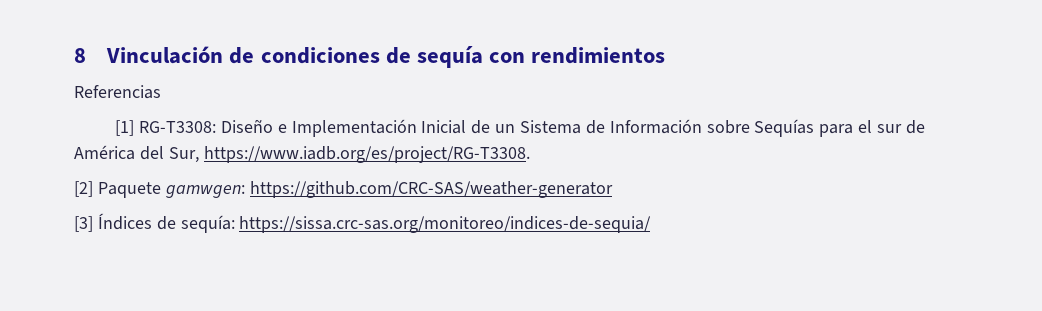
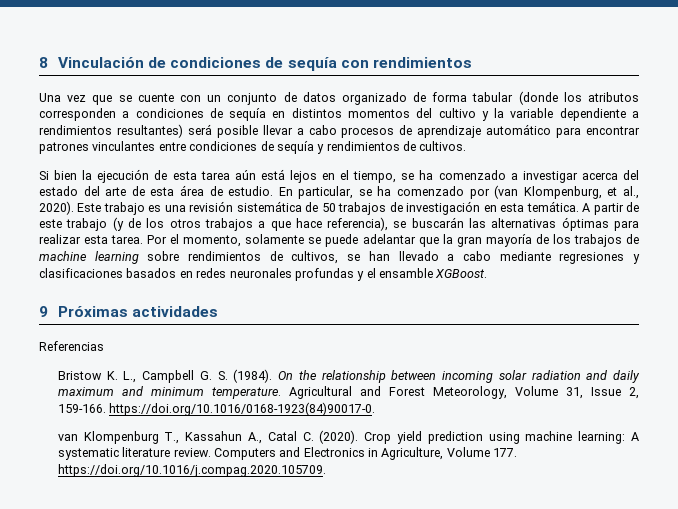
[74,85,161,99] [115,119,925,137] [74,145,530,163] [74,181,613,198] [74,213,652,233] Referencias // [1] RG-T3308: Diseño e Implementación Inicial de un Sistema de Información sobre Sequías para el sur de América del Sur, https://www.iadb.org/es/project/RG-T3308. // [2] Paquete gamwgen: https://github.com/CRC-SAS/weather-generator // [3] Índices de sequía: https://sissa.crc-sas.org/monitoreo/indices-de-sequia/ -> [39,91,639,105] [39,108,639,121] [39,124,640,138] [39,141,467,154] [39,169,639,183] [39,185,639,199] [39,201,640,215] [39,217,639,231] [39,234,639,247] [39,251,640,264] [39,268,488,281] [39,306,218,317] [39,341,104,351] [57,369,640,383] [57,386,639,399] [57,402,376,416] [57,430,639,444] [57,447,518,460] [57,464,326,477] Una vez que se cuente con un conjunto de datos organizado de forma tabular (donde los atributos corresponden a condiciones de sequía en distintos momentos del cultivo y la variable dependiente a rendimientos resultantes) será posible llevar a cabo procesos de aprendizaje automático para encontrar patrones vinculantes entre condiciones de sequía y rendimientos de cultivos. // Si bien la ejecución de esta tarea aún está lejos en el tiempo, se ha comenzado a investigar acerca del estado del arte de esta área de estudio. En particular, se ha comenzado por (van Klompenburg, et al., 2020). Este trabajo es una revisión sistemática de 50 trabajos de investigación en esta temática. A partir de este trabajo (y de los otros trabajos a que hace referencia), se buscarán las alternativas óptimas para realizar esta tarea. Por el momento, solamente se puede adelantar que la gran mayoría de los trabajos de machine learning sobre rendimientos de cultivos, se han llevado a cabo mediante regresiones y clasificaciones basados en redes neuronales profundas y el ensamble XGBoost. // 9 Próximas actividades // Referencias // Bristow K. L., Campbell G. S. (1984). On the relationship between incoming solar radiation and daily maximum and minimum temperature. Agricultural and Forest Meteorology, Volume 31, Issue 2, 159-166. https://doi.org/10.1016/0168-1923(84)90017-0. // van Klompenburg T., Kassahun A., Catal C. (2020). Crop yield prediction using machine learning: A systematic literature review. Computers and Electronics in Agriculture, Volume 177. https://doi.org/10.1016/j.compag.2020.105709.

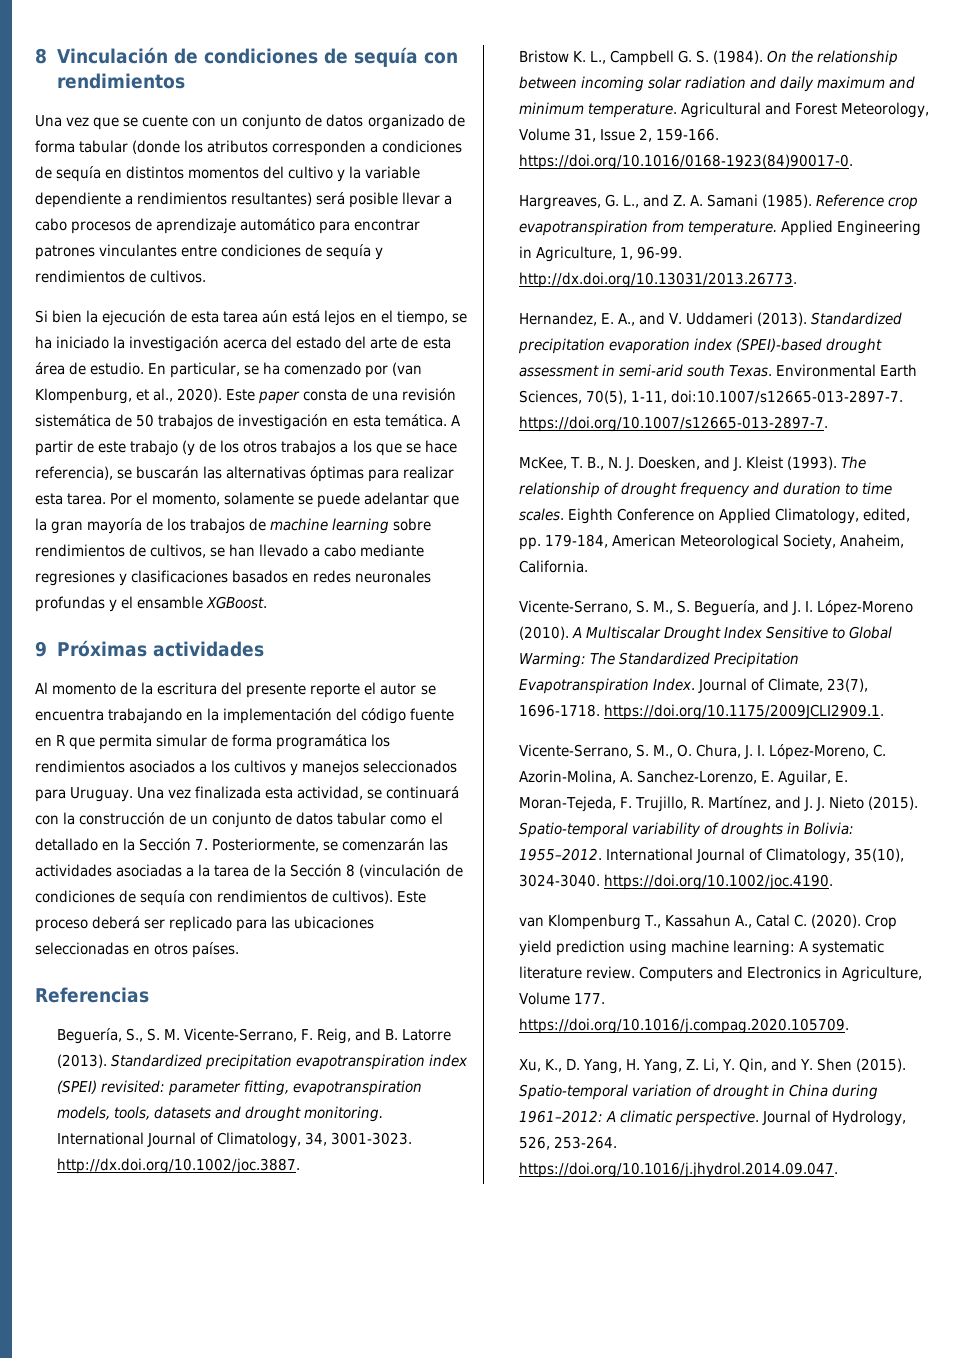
[438,170,578,183] comenzado a investigar -> [56,336,220,352] iniciado la investigación
[103,202,162,215] trabajo es -> [258,388,369,404] paper consta de
[270,221,291,231] que -> [352,440,421,456] los que se
[39,341,104,351] Referencias -> [35,682,436,698] [35,708,455,724] [35,734,391,750] [35,760,458,776] [35,786,460,802] [35,812,443,828] [35,838,449,852] [35,864,463,878] [35,890,427,906] [35,916,375,932] [35,942,240,958] [35,987,149,1003] [56,1028,452,1044] [56,1054,469,1070] [56,1080,423,1096] [56,1106,384,1122] [56,1132,413,1148] [56,1158,300,1174] Al momento de la escritura del presente reporte el autor se encuentra trabajando en la implementación del código fuente en R que permita simular de forma programática los rendimientos asociados a los cultivos y manejos seleccionados para Uruguay. Una vez finalizada esta actividad, se continuará con la construcción de un conjunto de datos tabular como el detallado en la Sección 7. Posteriormente, se comenzarán las actividades asociadas a la tarea de la Sección 8 (vinculación de condiciones de sequía con rendimientos de cultivos). Este proceso deberá ser replicado para las ubicaciones seleccionadas en otros países. // Referencias // Beguería, S., S. M. Vicente-Serrano, F. Reig, and B. Latorre (2013). Standardized precipitation evapotranspiration index (SPEI) revisited: parameter fitting, evapotranspiration models, tools, datasets and drought monitoring. International Journal of Climatology, 34, 3001-3023. http://dx.doi.org/10.1002/joc.3887.
(376, 409) none -> [518,194,919,210] [518,220,922,236] [518,246,683,262] [518,272,797,288] [518,312,903,326] [517,338,883,354] [518,364,918,377] [518,390,904,404] [518,416,828,432] [518,456,867,471] [518,482,893,498] [518,508,911,524] [518,534,905,550] [518,560,588,573] [518,600,914,616] [518,626,893,642] [518,652,800,668] [518,678,869,694] [518,704,884,720] [518,744,887,760] [518,770,849,786] [518,796,919,812] [518,822,855,838] [518,848,905,864] [518,874,833,890] // Hargreaves, G. L., and Z. A. Samani (1985). Reference crop evapotranspiration from temperature. Applied Engineering in Agriculture, 1, 96-99. http://dx.doi.org/10.13031/2013.26773. // Hernandez, E. A., and V. Uddameri (2013). Standardized precipitation evaporation index (SPEI)-based drought assessment in semi-arid south Texas. Environmental Earth Sciences, 70(5), 1-11, doi:10.1007/s12665-013-2897-7. https://doi.org/10.1007/s12665-013-2897-7. // McKee, T. B., N. J. Doesken, and J. Kleist (1993). The relationship of drought frequency and duration to time scales. Eighth Conference on Applied Climatology, edited, pp. 179-184, American Meteorological Society, Anaheim, California. // Vicente-Serrano, S. M., S. Beguería, and J. I. López-Moreno (2010). A Multiscalar Drought Index Sensitive to Global Warming: The Standardized Precipitation Evapotranspiration Index. Journal of Climate, 23(7), 1696-1718. https://doi.org/10.1175/2009JCLI2909.1. // Vicente-Serrano, S. M., O. Chura, J. I. López-Moreno, C. Azorin-Molina, A. Sanchez-Lorenzo, E. Aguilar, E. Moran-Tejeda, F. Trujillo, R. Martínez, and J. J. Nieto (2015). Spatio-temporal variability of droughts in Bolivia: 1955–2012. International Journal of Climatology, 35(10), 3024-3040. https://doi.org/10.1002/joc.4190.
(326, 470) none -> [518,1058,907,1074] [518,1084,879,1100] [518,1110,907,1126] [518,1136,617,1150] [518,1162,838,1178] // Xu, K., D. Yang, H. Yang, Z. Li, Y. Qin, and Y. Shen (2015). Spatio-temporal variation of drought in China during 1961–2012: A climatic perspective. Journal of Hydrology, 526, 253-264. https://doi.org/10.1016/j.jhydrol.2014.09.047.

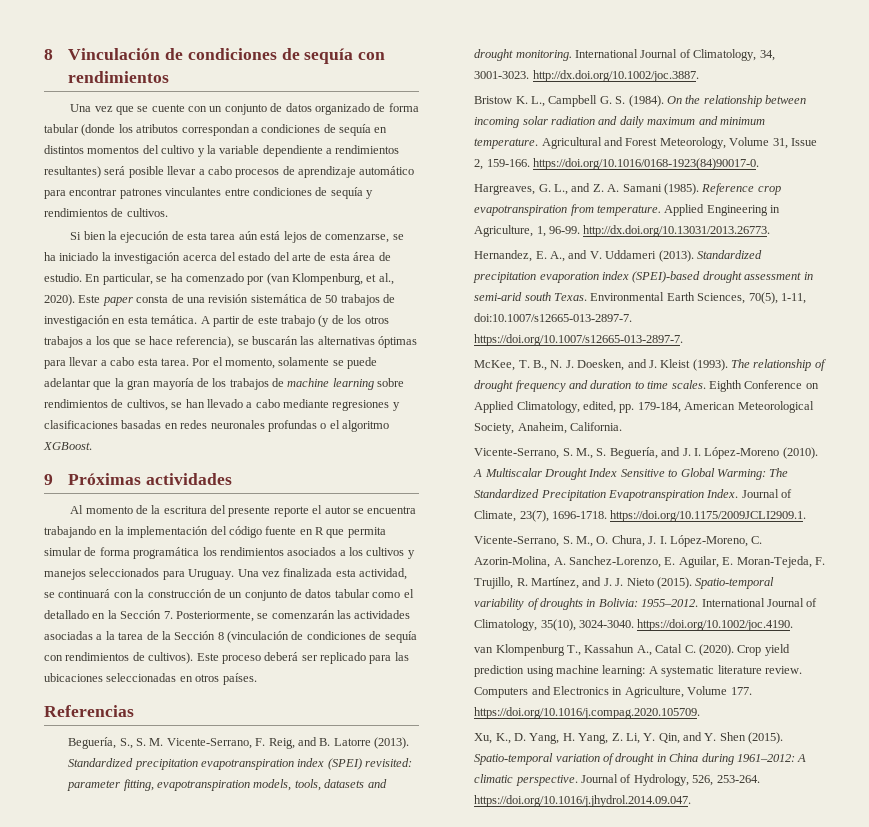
[272,140,367,156] corresponden -> [181,124,250,136] correspondan
[359,310,448,326] en el tiempo, -> [309,231,390,243] de comenzarse,
[403,466,455,479] realizar -> [69,357,135,366] llevar a cabo
[232,570,289,583] basados -> [121,420,162,429] basadas
[109,596,204,612] y el ensamble -> [320,420,389,432] o el algoritmo

